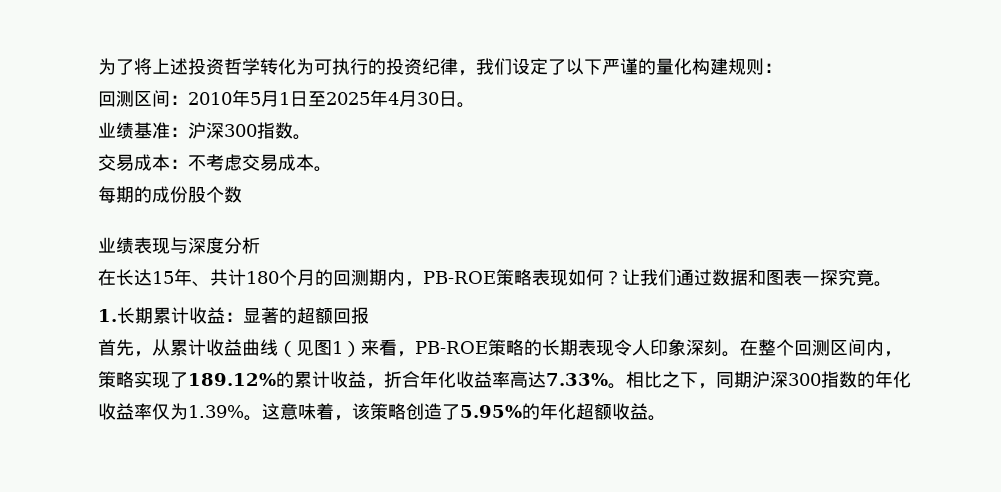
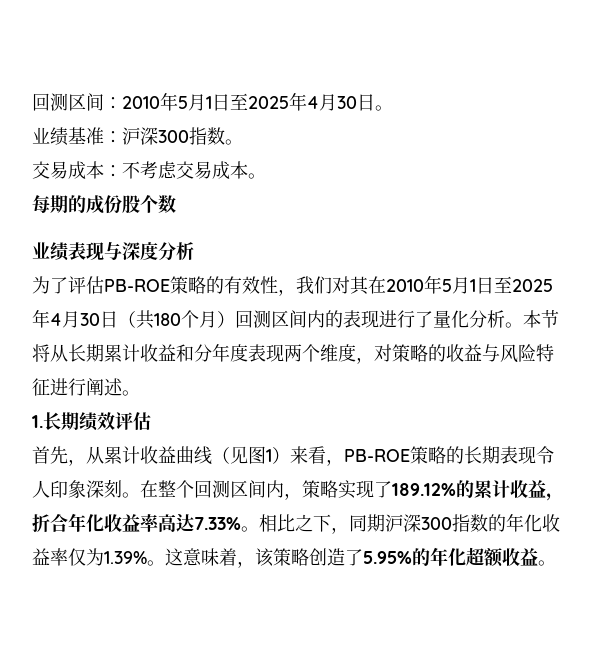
[98,58,782,76] 为了将上述投资哲学转化为可执行的投资纪律，我们设定了以下严谨的量化构建规则： // -> (32, 102) none
[98,269,892,287] [98,309,117,322] 在长达15年、共计180个月的回测期内，PB-ROE策略表现如何？让我们通过数据和图表一探究竟。 // 1. -> [32,275,553,296] [32,309,559,329] [32,344,68,362] 为了评估PB-ROE策略的有效性，我们对其在2010年5月1日至2025年4月30日（共180个月）回测区间内的表现进行了量化分析。本节将从
[225,307,369,324] ：显著的超额回报 -> [176,343,554,364] [32,378,140,396] [32,412,151,431] 和分年度表现两个维度，对策略的收益与风险特征进行阐述。 // 1.长期绩效评估

